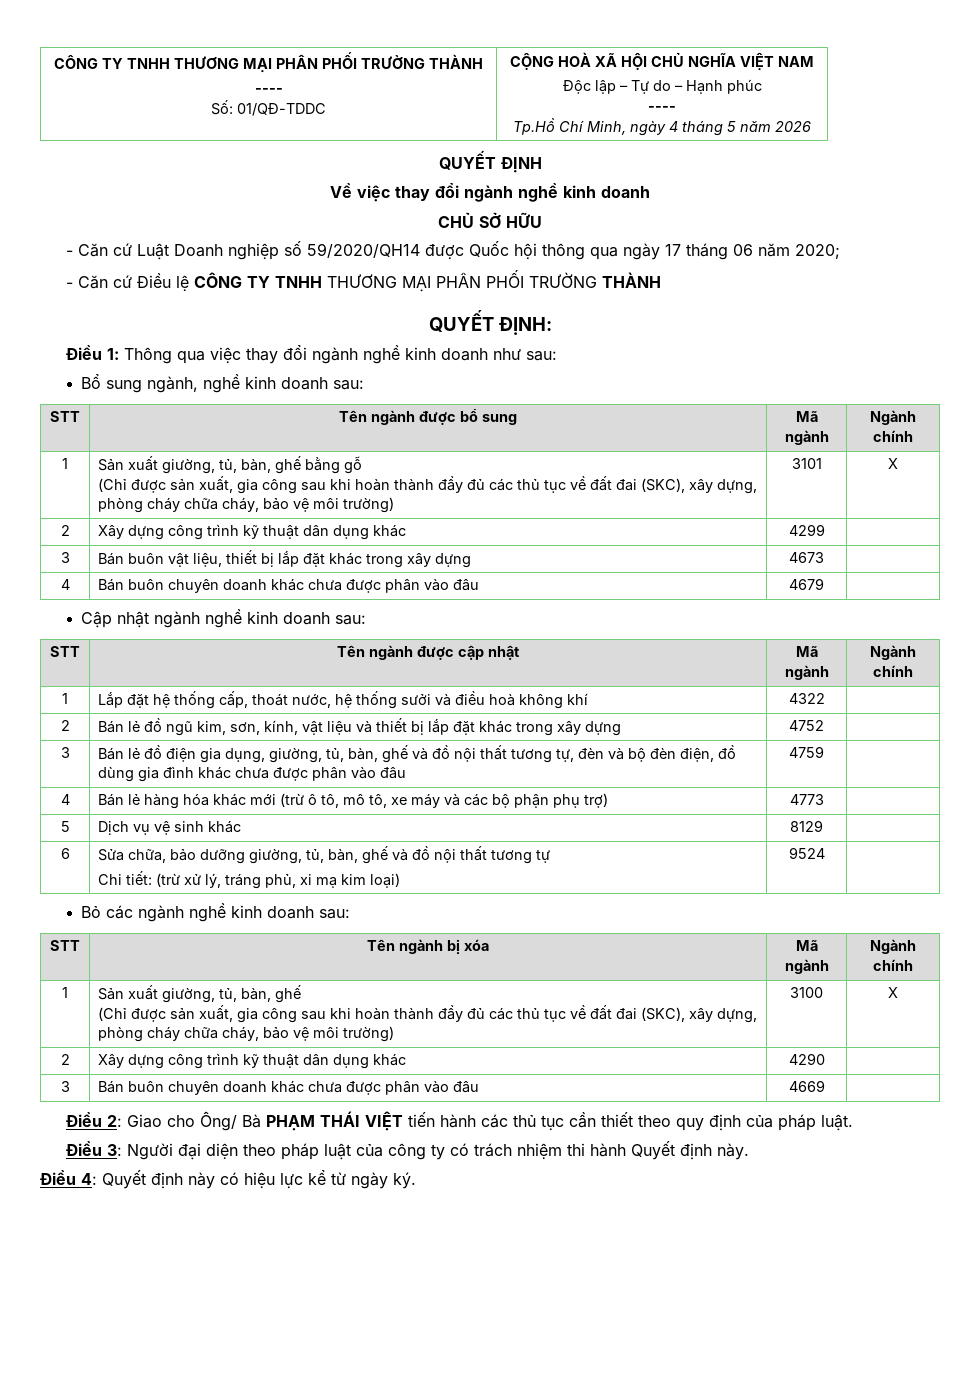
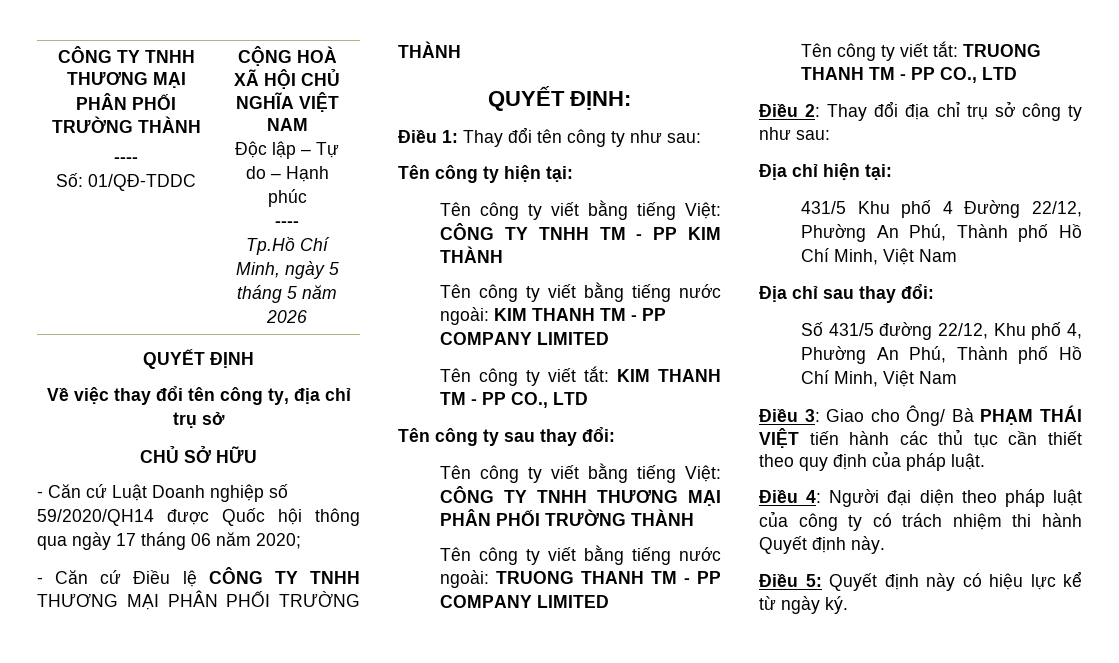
[669,121,678,132] 4 -> [328,262,339,275] 5
[464,183,650,202] ngành nghề kinh doanh -> [187,387,351,405] [173,412,225,428] tên công ty, địa chỉ trụ sở
[124,345,558,364] [81,374,365,393] [50,411,80,422] [339,409,517,425] [795,411,818,422] [784,430,829,445] [870,410,916,425] [873,430,913,442] [62,458,68,469] [98,456,363,474] [98,476,758,494] [98,497,395,513] [791,458,822,469] [888,458,898,469] [60,525,70,536] [98,524,407,540] [788,524,825,536] [60,552,70,563] [98,550,472,568] [789,552,824,563] [60,579,70,590] [98,578,480,593] [789,578,824,590] [81,609,367,628] [50,646,80,657] [337,645,520,660] [795,646,818,657] [784,665,829,680] [870,645,916,660] [873,665,913,677] [62,693,68,704] [98,691,589,709] [788,693,825,704] [60,720,70,731] [98,718,622,736] [789,720,824,731] [60,747,70,758] [98,745,737,763] [98,766,407,782] [789,746,824,758] [60,794,70,805] [98,793,609,809] [789,794,824,805] [60,821,70,832] [98,820,242,835] [790,820,823,832] [60,848,70,859] [98,846,551,864] [98,871,401,889] [788,847,825,859] [81,903,351,922] [50,940,80,951] [367,939,489,955] [795,940,818,951] [784,959,829,974] [870,939,916,954] [873,959,913,971] [62,987,68,998] [98,985,302,1003] [98,1005,758,1023] [98,1026,395,1042] [790,987,823,998] [888,987,898,998] [60,1054,70,1065] [98,1053,407,1069] [788,1053,825,1065] [60,1081,70,1092] [98,1080,480,1095] [788,1080,825,1092] [66,1112,123,1127] Thông qua việc thay đổi ngành nghề kinh doanh như sau: // Bổ sung ngành, nghề kinh doanh sau: // STT | Tên ngành được bổ sung | Mã ngành | Ngành chính // 1 | Sản xuất giường, tủ, bàn, ghế bằng gỗ // (Chỉ được sản xuất, gia công sau khi hoàn thành đầy đủ các thủ tục về đất đai (SKC), xây dựng, phòng cháy chữa cháy, bảo vệ môi trường) | 3101 | X // 2 | Xây dựng công trình kỹ thuật dân dụng khác | 4299 | // 3 | Bán buôn vật liệu, thiết bị lắp đặt khác trong xây dựng | 4673 | // 4 | Bán buôn chuyên doanh khác chưa được phân vào đâu | 4679 | // Cập nhật ngành nghề kinh doanh sau: // STT | Tên ngành được cập nhật | Mã ngành | Ngành chính // 1 | Lắp đặt hệ thống cấp, thoát nước, hệ thống sưởi và điều hoà không khí | 4322 | // 2 | Bán lẻ đồ ngũ kim, sơn, kính, vật liệu và thiết bị lắp đặt khác trong xây dựng | 4752 | // 3 | Bán lẻ đồ điện gia dụng, giường, tủ, bàn, ghế và đồ nội thất tương tự, đèn và bộ đèn điện, đồ dùng gia đình khác chưa được phân vào đâu | 4759 | // 4 | Bán lẻ hàng hóa khác mới (trừ ô tô, mô tô, xe máy và các bộ phận phụ trợ) | 4773 | // 5 | Dịch vụ vệ sinh khác | 8129 | // 6 | Sửa chữa, bảo dưỡng giường, tủ, bàn, ghế và đồ nội thất tương tự // Chi tiết: (trừ xử lý, tráng phủ, xi mạ kim loại) | 9524 | // Bỏ các ngành nghề kinh doanh sau: // STT | Tên ngành bị xóa | Mã ngành | Ngành chính // 1 | Sản xuất giường, tủ, bàn, ghế // (Chỉ được sản xuất, gia công sau khi hoàn thành đầy đủ các thủ tục về đất đai (SKC), xây dựng, phòng cháy chữa cháy, bảo vệ môi trường) | 3100 | X // 2 | Xây dựng công trình kỹ thuật dân dụng khác | 4290 | // 3 | Bán buôn chuyên doanh khác chưa được phân vào đâu | 4669 | // Điều 2: -> [463,127,701,147] [398,165,573,183] [440,200,721,220] [440,223,721,240] [440,246,504,263] [440,282,721,302] [440,307,667,325] [440,332,610,345] [440,366,721,386] [440,392,589,408] [398,427,615,446] [440,463,721,483] [440,486,721,506] [440,509,695,526] [440,545,721,565] [440,570,721,588] [440,595,610,608] [801,41,1042,61] [801,67,1018,83] [759,101,1082,121] [759,127,830,140] [759,163,892,180] [801,200,1082,218] [801,224,1082,242] [801,248,958,265] [759,284,934,303] [801,322,1082,340] [801,346,1082,364] [801,370,958,387] [759,409,820,422] Thay đổi tên công ty như sau: // Tên công ty hiện tại: // Tên công ty viết bằng tiếng Việt: CÔNG TY TNHH TM - PP KIM THÀNH // Tên công ty viết bằng tiếng nước ngoài: KIM THANH TM - PP COMPANY LIMITED // Tên công ty viết tắt: KIM THANH TM - PP CO., LTD // Tên công ty sau thay đổi: // Tên công ty viết bằng tiếng Việt: CÔNG TY TNHH THƯƠNG MẠI PHÂN PHỐI TRƯỜNG THÀNH // Tên công ty viết bằng tiếng nước ngoài: TRUONG THANH TM - PP COMPANY LIMITED // Tên công ty viết tắt: TRUONG THANH TM - PP CO., LTD // Điều 2: Thay đổi địa chỉ trụ sở công ty như sau: // Địa chỉ hiện tại: // 431/5 Khu phố 4 Đường 22/12, Phường An Phú, Thành phố Hồ Chí Minh, Việt Nam // Địa chỉ sau thay đổi: // Số 431/5 đường 22/12, Khu phố 4, Phường An Phú, Thành phố Hồ Chí Minh, Việt Nam // Điều 3:
[107,1144,123,1156] 3: -> [806,490,822,503] 4:
[81,1173,97,1185] 4: -> [805,574,822,587] 5:

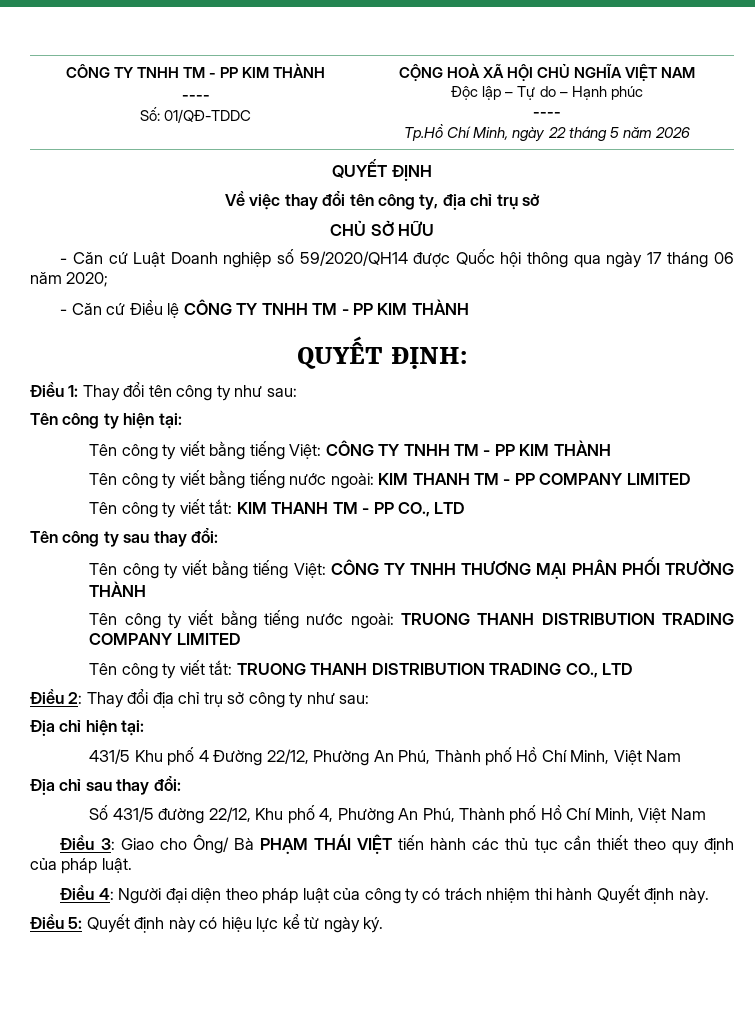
[57,46,195,63] [66,72,186,88] [76,93,176,110] [51,116,133,133] CÔNG TY TNHH THƯƠNG MẠI PHÂN PHỐI TRƯỜNG -> [65,64,270,78] CÔNG TY TNHH TM - PP KIM
[328,262,339,275] 5 -> [547,127,566,138] 22
[37,590,360,610] THƯƠNG MẠI PHÂN PHỐI TRƯỜNG -> [312,303,408,315] TM - PP KIM
[651,571,721,584] TM - PP -> [541,613,735,625] DISTRIBUTION TRADING
[869,67,936,80] TM - PP -> [371,663,562,675] DISTRIBUTION TRADING

